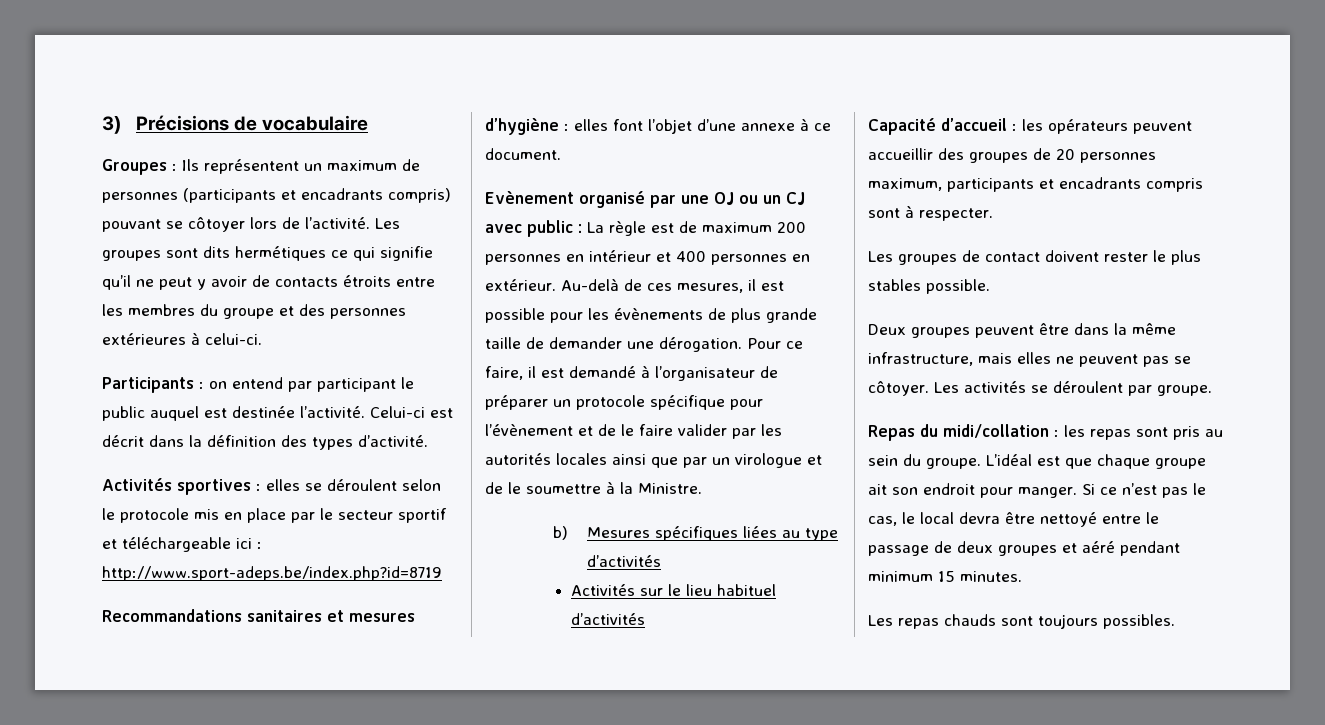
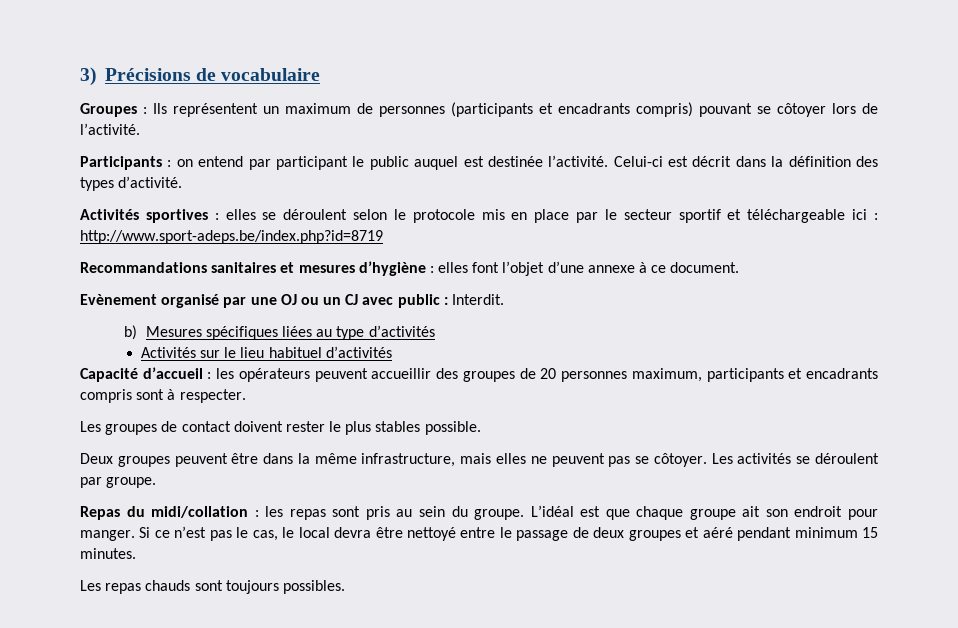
[375,218,400,229] [102,246,433,261] [102,275,435,290] [102,304,406,319] [102,332,262,345] Les groupes sont dits hermétiques ce qui signifie qu’il ne peut y avoir de contacts étroits entre les membres du groupe et des personnes extérieures à celui-ci. -> (140, 129) none
[587,221,806,236] [485,250,810,265] [485,278,784,293] [485,308,817,323] [485,337,803,352] [485,365,778,381] [485,395,763,410] [485,424,782,439] [485,453,822,468] [485,481,702,494] La règle est de maximum 200 personnes en intérieur et 400 personnes en extérieur. Au-delà de ces mesures, il est possible pour les évènements de plus grande taille de demander une dérogation. Pour ce faire, il est demandé à l’organisateur de préparer un protocole spécifique pour l’évènement et de le faire valider par les autorités locales ainsi que par un virologue et de le soumettre à la Ministre. -> [452,294,505,305] Interdit.

